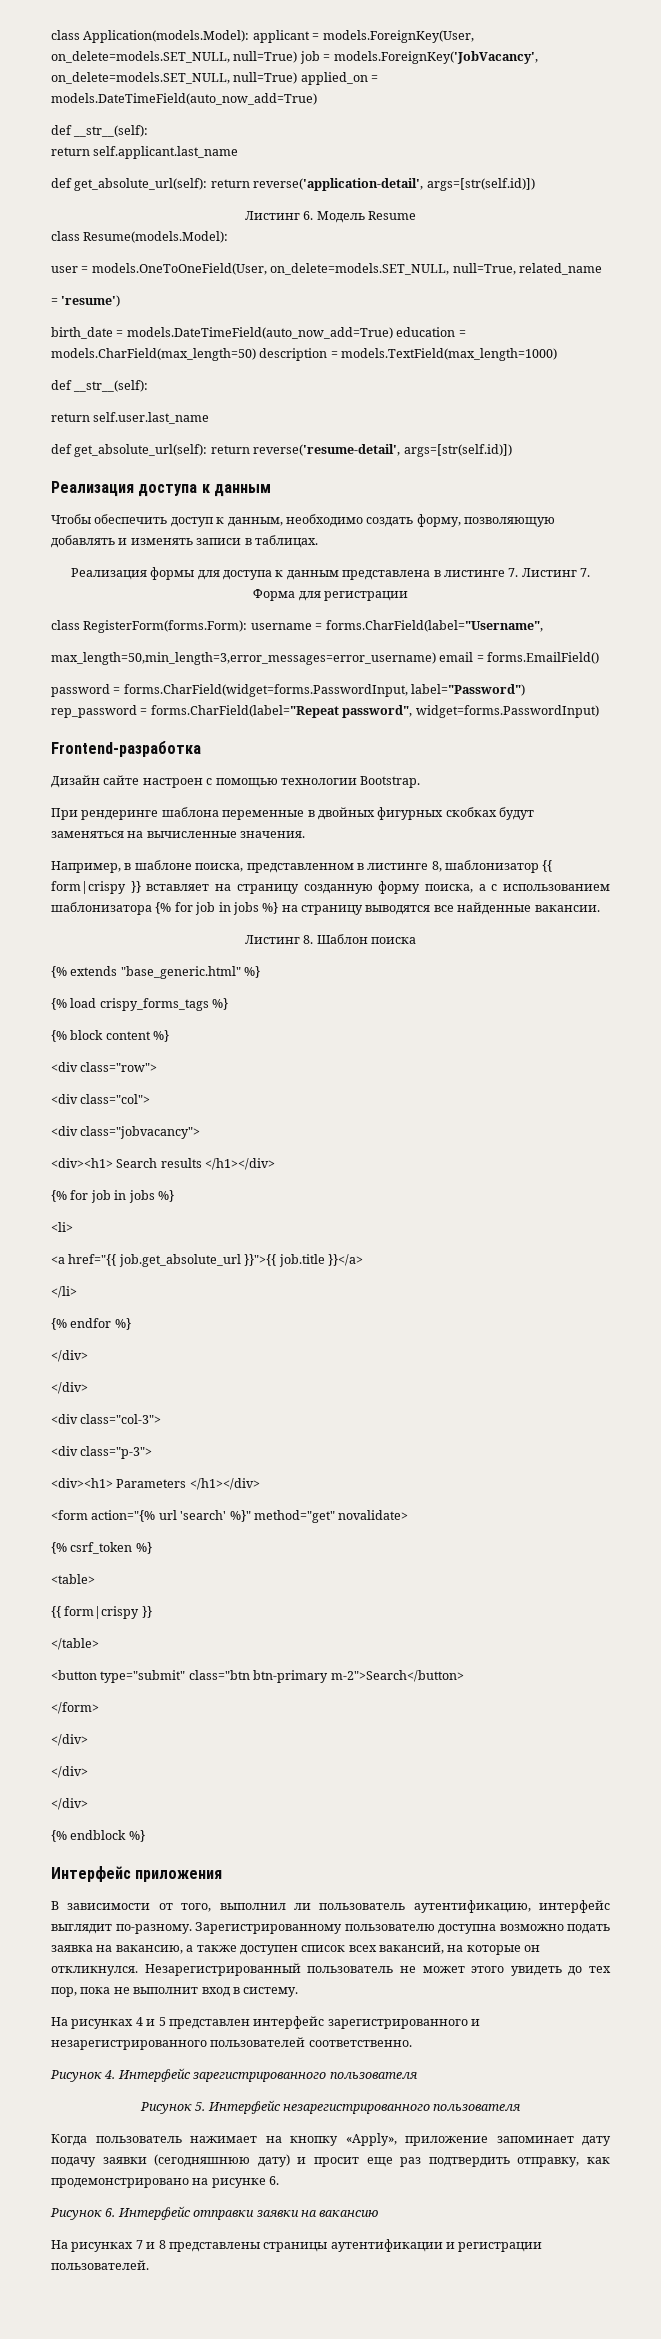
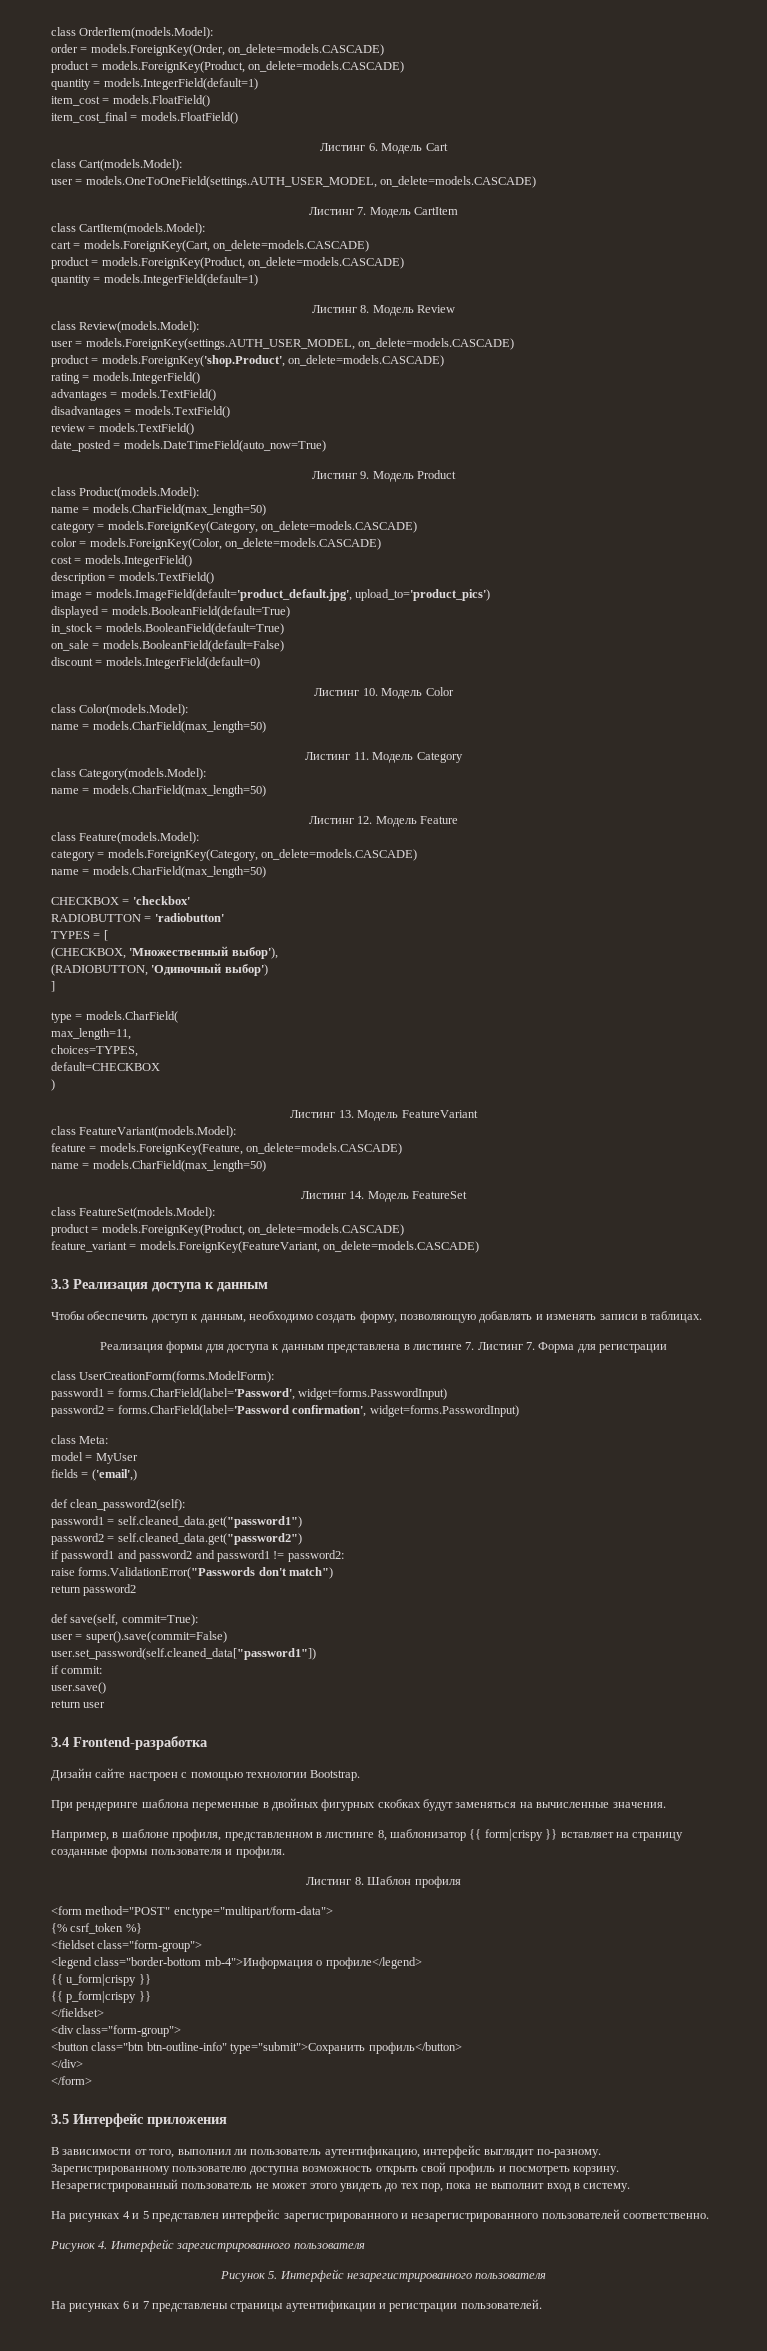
[51,30,474,43] [51,51,538,64] [51,72,379,85] [51,93,317,105] [51,125,149,137] [51,146,239,159] [51,178,535,191] class Application(models.Model): applicant = models.ForeignKey(User, on_delete=models.SET_NULL, null=True) job = models.ForeignKey('JobVacancy', on_delete=models.SET_NULL, null=True) applied_on = models.DateTimeField(auto_now_add=True) // def __str__(self): // return self.applicant.last_name // def get_absolute_url(self): return reverse('application-detail', args=[str(self.id)]) -> [51,27,214,39] [51,44,385,56] [51,61,405,73] [51,78,258,90] [51,95,210,107] [51,112,238,124] class OrderItem(models.Model): // order = models.ForeignKey(Order, on_delete=models.CASCADE) // product = models.ForeignKey(Product, on_delete=models.CASCADE) // quantity = models.IntegerField(default=1) // item_cost = models.FloatField() // item_cost_final = models.FloatField()
[368,211,417,220] [51,231,229,243] [51,263,602,275] [51,295,121,307] [51,327,466,339] [51,348,558,361] [51,380,149,392] [51,412,210,424] [51,444,512,457] Resume // class Resume(models.Model): // user = models.OneToOneField(User, on_delete=models.SET_NULL, null=True, related_name // = 'resume') // birth_date = models.DateTimeField(auto_now_add=True) education = models.CharField(max_length=50) description = models.TextField(max_length=1000) // def __str__(self): // return self.user.last_name // def get_absolute_url(self): return reverse('resume-detail', args=[str(self.id)]) // -> [425,143,448,151] [51,159,183,171] [51,176,537,188] [308,207,459,218] [51,223,206,235] [51,240,370,252] [51,257,405,269] [51,274,258,286] [311,305,456,316] [51,321,200,333] [51,338,515,350] [51,355,445,367] [51,372,200,384] [51,389,216,401] [51,406,230,418] [51,423,194,435] [51,440,326,452] [311,470,457,482] [51,487,200,499] [51,504,266,516] [51,521,418,533] [51,538,382,550] [51,555,192,567] [51,572,214,584] [51,589,491,601] [51,606,290,618] [51,623,284,635] [51,640,284,652] [51,657,260,669] [314,687,454,699] [51,704,189,716] [51,721,266,733] [305,752,463,763] [51,768,207,780] [51,785,266,797] [308,816,459,827] [51,832,200,844] [51,849,418,861] [51,866,266,878] [51,896,190,905] [51,913,224,922] [51,930,108,941] [51,946,278,959] [51,963,268,976] [51,981,55,992] [51,1011,178,1023] [51,1028,131,1040] [51,1045,138,1057] [51,1062,160,1071] [51,1079,55,1091] [290,1110,478,1121] [51,1126,237,1138] [51,1143,403,1155] [51,1160,266,1172] [300,1191,468,1202] [51,1207,216,1219] [51,1224,405,1236] [51,1241,480,1253] [51,1279,69,1289] Cart // class Cart(models.Model): // user = models.OneToOneField(settings.AUTH_USER_MODEL, on_delete=models.CASCADE) // Листинг 7. Модель CartItem // class CartItem(models.Model): // cart = models.ForeignKey(Cart, on_delete=models.CASCADE) // product = models.ForeignKey(Product, on_delete=models.CASCADE) // quantity = models.IntegerField(default=1) // Листинг 8. Модель Review // class Review(models.Model): // user = models.ForeignKey(settings.AUTH_USER_MODEL, on_delete=models.CASCADE) // product = models.ForeignKey('shop.Product', on_delete=models.CASCADE) // rating = models.IntegerField() // advantages = models.TextField() // disadvantages = models.TextField() // review = models.TextField() // date_posted = models.DateTimeField(auto_now=True) // Листинг 9. Модель Product // class Product(models.Model): // name = models.CharField(max_length=50) // category = models.ForeignKey(Category, on_delete=models.CASCADE) // color = models.ForeignKey(Color, on_delete=models.CASCADE) // cost = models.IntegerField() // description = models.TextField() // image = models.ImageField(default='product_default.jpg', upload_to='product_pics') // displayed = models.BooleanField(default=True) // in_stock = models.BooleanField(default=True) // on_sale = models.BooleanField(default=False) // discount = models.IntegerField(default=0) // Листинг 10. Модель Color // class Color(models.Model): // name = models.CharField(max_length=50) // Листинг 11. Модель Category // class Category(models.Model): // name = models.CharField(max_length=50) // Листинг 12. Модель Feature // class Feature(models.Model): // category = models.ForeignKey(Category, on_delete=models.CASCADE) // name = models.CharField(max_length=50) // CHECKBOX = 'checkbox' // RADIOBUTTON = 'radiobutton' // TYPES = [ // (CHECKBOX, 'Множественный выбор'), // (RADIOBUTTON, 'Одиночный выбор') // ] // type = models.CharField( // max_length=11, // choices=TYPES, // default=CHECKBOX // ) // Листинг 13. Модель FeatureVariant // class FeatureVariant(models.Model): // feature = models.ForeignKey(Feature, on_delete=models.CASCADE) // name = models.CharField(max_length=50) // Листинг 14. Модель FeatureSet // class FeatureSet(models.Model): // product = models.ForeignKey(Product, on_delete=models.CASCADE) // feature_variant = models.ForeignKey(FeatureVariant, on_delete=models.CASCADE) // 3.3
[83,620,543,633] [51,652,600,665] [51,684,526,697] [51,705,599,718] RegisterForm(forms.Form): username = forms.CharField(label="Username", // max_length=50,min_length=3,error_messages=error_username) email = forms.EmailField() // password = forms.CharField(widget=forms.PasswordInput, label="Password") rep_password = forms.CharField(label="Repeat password", widget=forms.PasswordInput) // -> [79,1371,275,1383] [51,1388,448,1400] [51,1405,519,1417] [51,1435,109,1444] [51,1452,138,1464] [51,1469,137,1481] [51,1499,186,1511] [51,1516,302,1528] [51,1533,302,1545] [51,1550,344,1562] [51,1567,334,1579] [51,1584,137,1596] [51,1614,198,1626] [51,1631,227,1643] [51,1648,316,1660] [51,1665,103,1674] [51,1682,106,1694] [51,1700,106,1708] [51,1737,69,1747] UserCreationForm(forms.ModelForm): // password1 = forms.CharField(label='Password', widget=forms.PasswordInput) // password2 = forms.CharField(label='Password confirmation', widget=forms.PasswordInput) // class Meta: // model = MyUser // fields = ('email',) // def clean_password2(self): // password1 = self.cleaned_data.get("password1") // password2 = self.cleaned_data.get("password2") // if password1 and password2 and password1 != password2: // raise forms.ValidationError("Passwords don't match") // return password2 // def save(self, commit=True): // user = super().save(commit=False) // user.set_password(self.cleaned_data["password1"]) // if commit: // user.save() // return user // 3.4
[195,863,244,872] поиска, -> [172,1829,222,1841] профиля,
[303,881,610,894] [51,902,600,915] [244,934,417,944] [51,966,261,979] [51,998,229,1011] [51,1030,170,1042] [51,1062,158,1072] [51,1094,151,1104] [51,1126,201,1139] [51,1158,276,1170] [51,1190,174,1203] [51,1222,73,1232] [51,1254,363,1267] [51,1286,77,1298] [51,1318,131,1330] [51,1350,88,1362] [51,1382,88,1394] [51,1414,162,1424] [51,1446,153,1459] [51,1478,260,1490] [51,1510,409,1523] [51,1542,152,1554] [51,1574,95,1584] [51,1606,152,1619] [51,1638,99,1650] [51,1670,464,1683] [51,1702,99,1714] [51,1734,88,1746] [51,1766,88,1778] [51,1798,88,1810] [51,1830,145,1842] созданную форму поиска, а с использованием шаблонизатора {% for job in jobs %} на страницу выводятся все найденные вакансии. // Листинг 8. Шаблон поиска // {% extends "base_generic.html" %} // {% load crispy_forms_tags %} // {% block content %} // <div class="row"> // <div class="col"> // <div class="jobvacancy"> // <div><h1> Search results </h1></div> // {% for job in jobs %} // <li> // <a href="{{ job.get_absolute_url }}">{{ job.title }}</a> // </li> // {% endfor %} // </div> // </div> // <div class="col-3"> // <div class="p-3"> // <div><h1> Parameters </h1></div> // <form action="{% url 'search' %}" method="get" novalidate> // {% csrf_token %} // <table> // {{ form|crispy }} // </table> // <button type="submit" class="btn btn-primary m-2">Search</button> // </form> // </div> // </div> // </div> // {% endblock %} // -> [51,1846,285,1858] [306,1876,461,1888] [51,1906,333,1918] [51,1923,142,1934] [51,1940,203,1952] [51,1957,422,1969] [51,1974,151,1986] [51,1991,151,2003] [51,2008,104,2017] [51,2025,182,2037] [51,2042,462,2054] [51,2059,83,2068] [51,2076,92,2085] [51,2114,69,2124] созданные формы пользователя и профиля. // Листинг 8. Шаблон профиля // <form method="POST" enctype="multipart/form-data"> // {% csrf_token %} // <fieldset class="form-group"> // <legend class="border-bottom mb-4">Информация о профиле</legend> // {{ u_form|crispy }} // {{ p_form|crispy }} // </fieldset> // <div class="form-group"> // <button class="btn btn-outline-info" type="submit">Сохранить профиль</button> // </div> // </form> // 3.5
[499,1924,610,1934] [51,1942,541,1955] [51,1966,138,1976] возможно подать заявка на вакансию, а также доступен список всех вакансий, на которые он откликнулся. -> [302,2162,620,2175] возможность открыть свой профиль и посмотреть корзину.
[51,2133,611,2146] [51,2154,611,2167] [51,2176,280,2188] [50,2206,379,2220] [51,2240,166,2252] // Когда пользователь нажимает на кнопку «Apply», приложение запоминает дату подачу заявки (сегодняшнюю дату) и просит еще раз подтвердить отправку, как продемонстрировано на рисунке 6. // Рисунок 6. Интерфейс отправки заявки на вакансию // На рисунках 7 и 8 -> [51,2301,149,2312] // На рисунках 6 и 7

